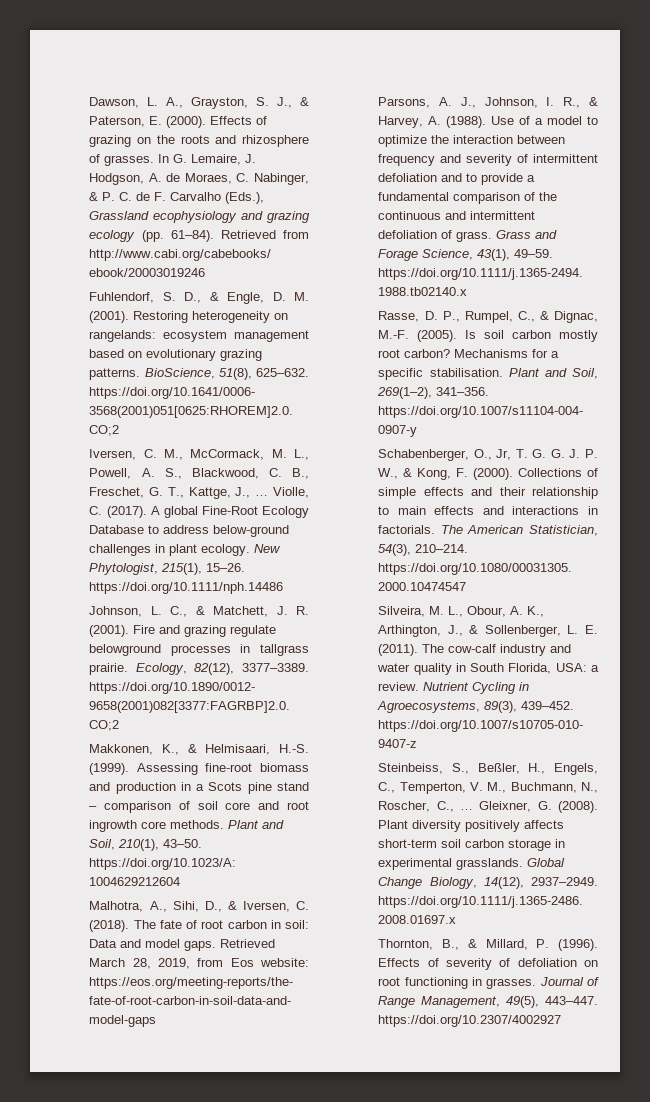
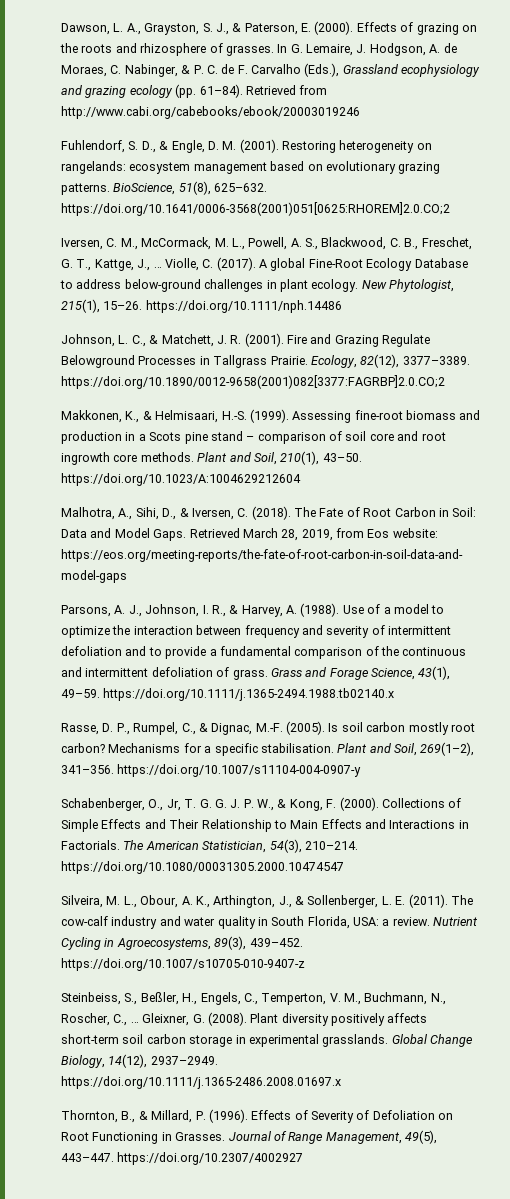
[184,625,277,637] [89,644,309,656] [89,663,129,675] grazing regulate belowground processes in tallgrass prairie. -> [334,334,431,347] [61,355,308,368] Grazing Regulate Belowground Processes in Tallgrass Prairie.
[159,920,309,929] [89,939,217,951] fate of root carbon in soil: Data and model gaps. -> [319,507,477,517] [61,528,187,541] Fate of Root Carbon in Soil: Data and Model Gaps.
[378,487,598,499] [378,506,598,515] [378,525,436,534] simple effects and their relationship to main effects and interactions in factorials. -> [61,819,469,832] [61,840,121,850] Simple Effects and Their Relationship to Main Effects and Interactions in Factorials.
[446,958,598,970] [378,977,537,989] severity of defoliation on root functioning in grasses. -> [311,1110,454,1123] [61,1132,226,1144] Severity of Defoliation on Root Functioning in Grasses.

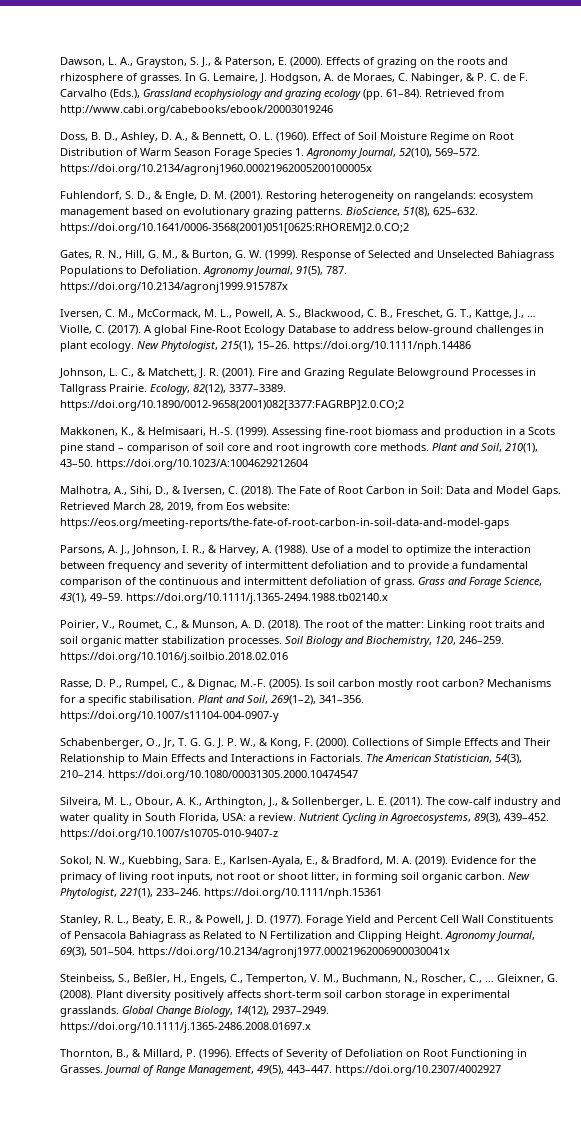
(361, 112) none -> [59,132,514,143] [59,148,480,159] [59,164,372,175] // Doss, B. D., Ashley, D. A., & Bennett, O. L. (1960). Effect of Soil Moisture Regime on Root Distribution of Warm Season Forage Species 1. Agronomy Journal, 52(10), 569–572. https://doi.org/10.2134/agronj1960.00021962005200100005x
(451, 209) none -> [59,250,554,261] [59,266,347,277] [59,282,288,293] // Gates, R. N., Hill, G. M., & Burton, G. W. (1999). Response of Selected and Unselected Bahiagrass Populations to Defoliation. Agronomy Journal, 91(5), 787. https://doi.org/10.2134/agronj1999.915787x
(395, 694) none -> [59,620,545,631] [59,636,504,647] [59,652,288,663] // Poirier, V., Roumet, C., & Munson, A. D. (2018). The root of the matter: Linking root traits and soil organic matter stabilization processes. Soil Biology and Biochemistry, 120, 246–259. https://doi.org/10.1016/j.soilbio.2018.02.016
(306, 964) none -> [59,856,536,867] [59,872,530,883] [59,888,382,899] [59,915,553,926] [59,931,535,942] [59,947,450,958] // Sokol, N. W., Kuebbing, Sara. E., Karlsen-Ayala, E., & Bradford, M. A. (2019). Evidence for the primacy of living root inputs, not root or shoot litter, in forming soil organic carbon. New Phytologist, 221(1), 233–246. https://doi.org/10.1111/nph.15361 // Stanley, R. L., Beaty, E. R., & Powell, J. D. (1977). Forage Yield and Percent Cell Wall Constituents of Pensacola Bahiagrass as Related to N Fertilization and Clipping Height. Agronomy Journal, 69(3), 501–504. https://doi.org/10.2134/agronj1977.00021962006900030041x

